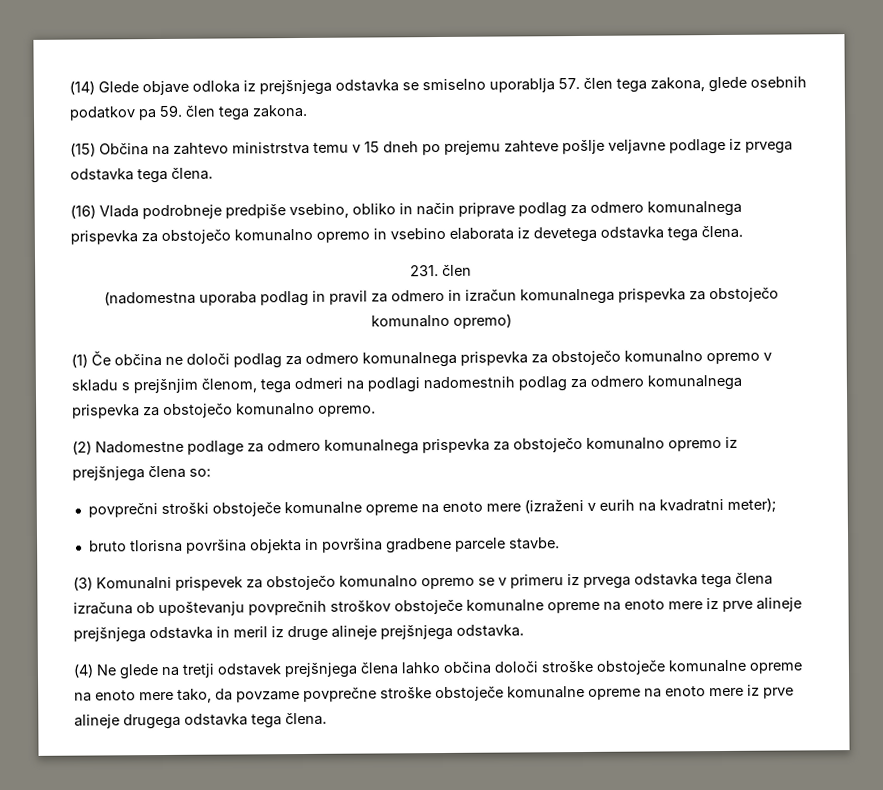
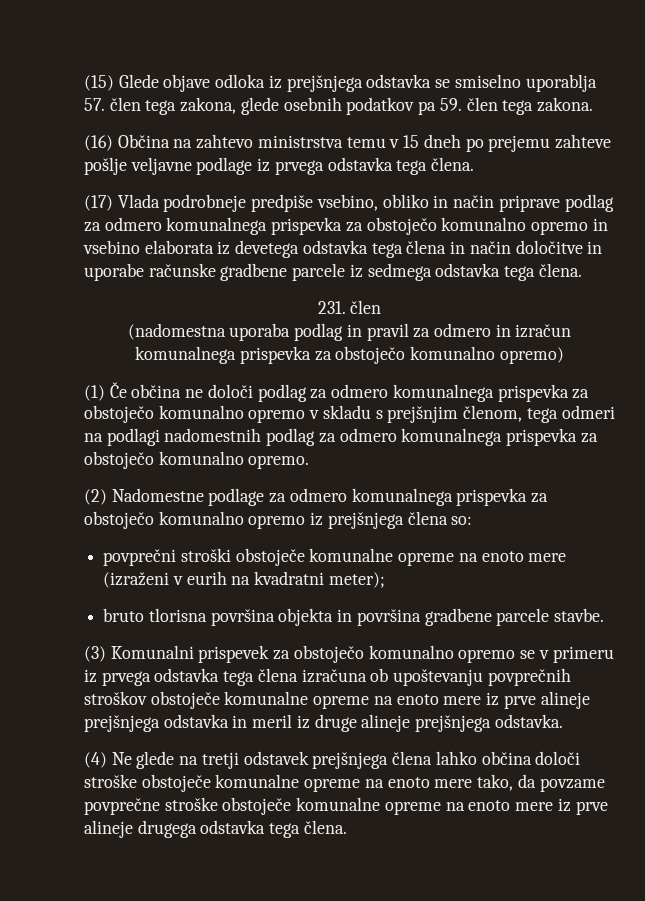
[69,80,95,95] (14) -> [84,75,114,91] (15)
[70,142,96,157] (15) -> [84,135,113,151] (16)
[70,204,96,219] (16) -> [84,195,113,211] (17)
(698, 234) none -> [406,240,603,254] [84,263,536,281] člena in način določitve in uporabe računske gradbene parcele iz sedmega odstavka tega

